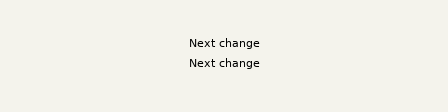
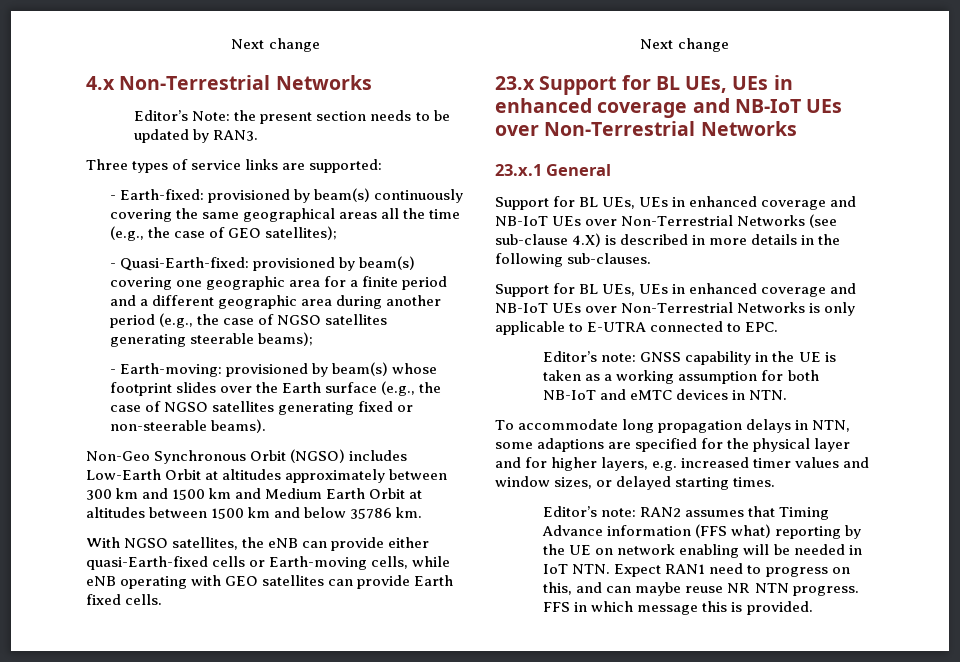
[188,38,260,49] [188,58,260,69] Next change // Next change -> [231,38,320,52] [86,75,372,90] [134,110,450,124] [134,129,259,143] [86,159,383,173] [110,188,464,203] [110,208,461,222] [110,226,338,241] [110,256,416,271] [110,276,448,290] [110,295,442,309] [110,313,388,328] [110,332,314,347] [110,362,438,377] [110,381,442,396] [110,401,414,415] [110,419,267,433] [86,449,408,464] [86,469,448,483] [86,488,423,500] [86,507,423,519] [86,537,430,551] [86,556,451,570] [86,575,454,589] [86,594,163,605] [640,38,729,52] [495,75,793,95] [495,98,843,118] [495,121,797,136] [495,164,612,176] [495,196,857,210] [495,214,838,228] [495,233,841,247] [495,253,652,267] [495,283,857,297] [495,302,856,316] [495,321,779,335] [543,351,836,365] [543,370,819,384] [543,389,788,400] [495,419,851,433] [495,438,851,452] [495,457,870,471] [495,476,776,490] [543,506,830,520] [542,524,862,539] [543,544,862,558] [543,563,850,577] [543,582,859,596] [543,601,813,615] Next change // 4.x Non-Terrestrial Networks // Editor’s Note: the present section needs to be updated by RAN3. // Three types of service links are supported: // - Earth-fixed: provisioned by beam(s) continuously covering the same geographical areas all the time (e.g., the case of GEO satellites); // - Quasi-Earth-fixed: provisioned by beam(s) covering one geographic area for a finite period and a different geographic area during another period (e.g., the case of NGSO satellites generating steerable beams); // - Earth-moving: provisioned by beam(s) whose footprint slides over the Earth surface (e.g., the case of NGSO satellites generating fixed or non-steerable beams). // Non-Geo Synchronous Orbit (NGSO) includes Low-Earth Orbit at altitudes approximately between 300 km and 1500 km and Medium Earth Orbit at altitudes between 1500 km and below 35786 km. // With NGSO satellites, the eNB can provide either quasi-Earth-fixed cells or Earth-moving cells, while eNB operating with GEO satellites can provide Earth fixed cells. // Next change // 23.x Support for BL UEs, UEs in enhanced coverage and NB-IoT UEs over Non-Terrestrial Networks // 23.x.1 General // Support for BL UEs, UEs in enhanced coverage and NB-IoT UEs over Non-Terrestrial Networks (see sub-clause 4.X) is described in more details in the following sub-clauses. // Support for BL UEs, UEs in enhanced coverage and NB-IoT UEs over Non-Terrestrial Networks is only applicable to E-UTRA connected to EPC. // Editor’s note: GNSS capability in the UE is taken as a working assumption for both NB-IoT and eMTC devices in NTN. // To accommodate long propagation delays in NTN, some adaptions are specified for the physical layer and for higher layers, e.g. increased timer values and window sizes, or delayed starting times. // Editor’s note: RAN2 assumes that Timing Advance information (FFS what) reporting by the UE on network enabling will be needed in IoT NTN. Expect RAN1 need to progress on this, and can maybe reuse NR NTN progress. FFS in which message this is provided.

